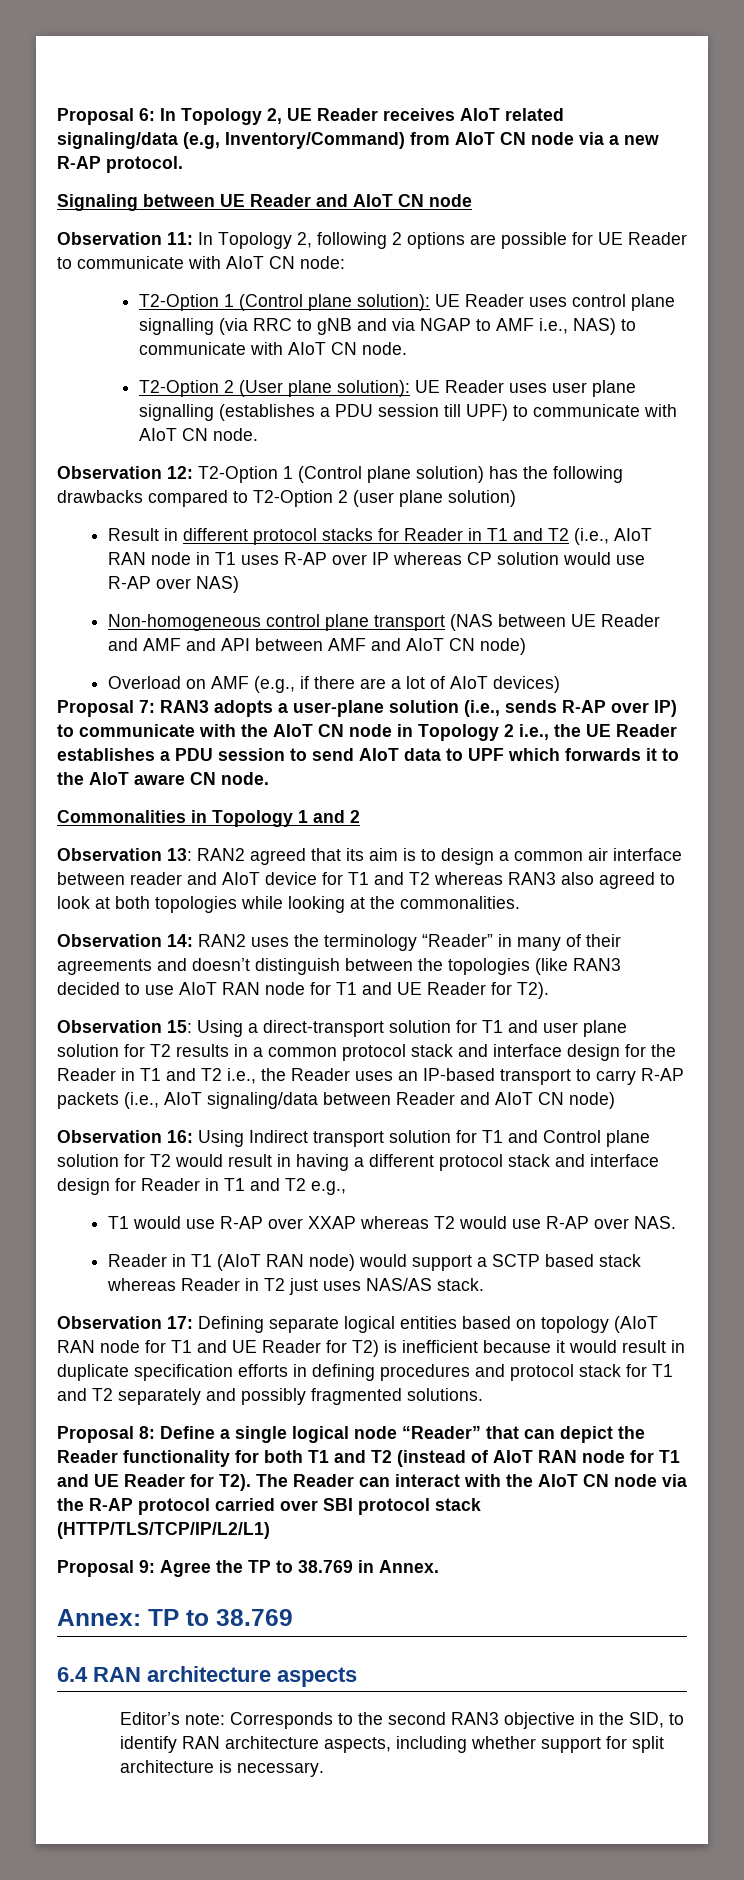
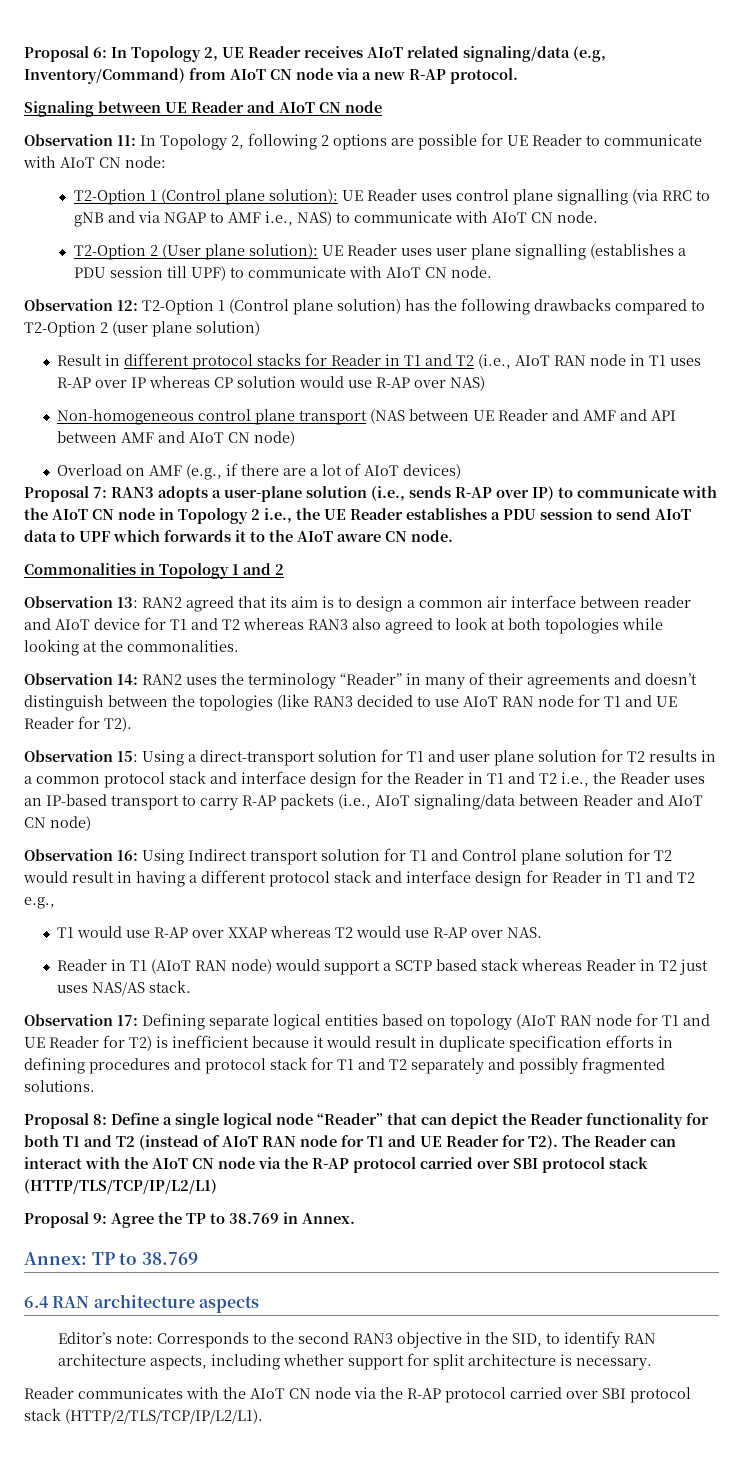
(324, 1769) none -> [24,1387,691,1403] [24,1408,263,1424] // Reader communicates with the AIoT CN node via the R-AP protocol carried over SBI protocol stack (HTTP/2/TLS/TCP/IP/L2/L1).

